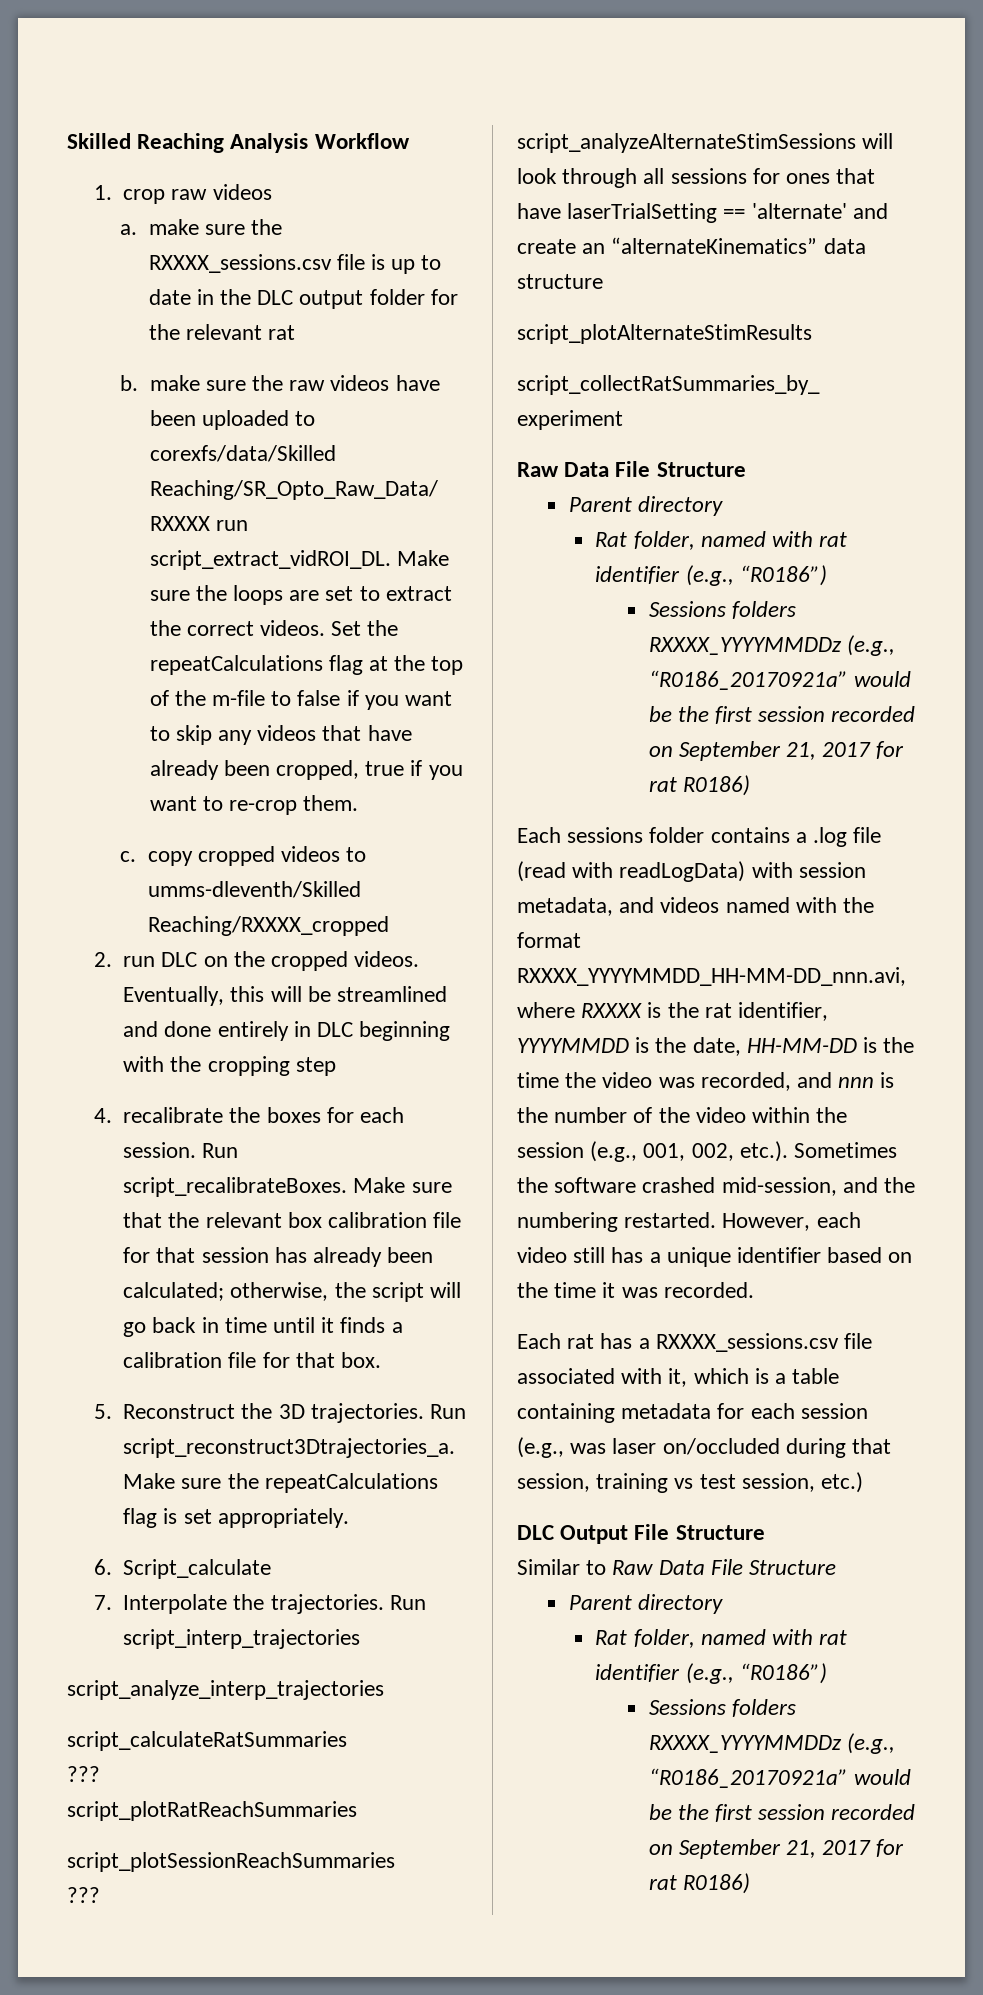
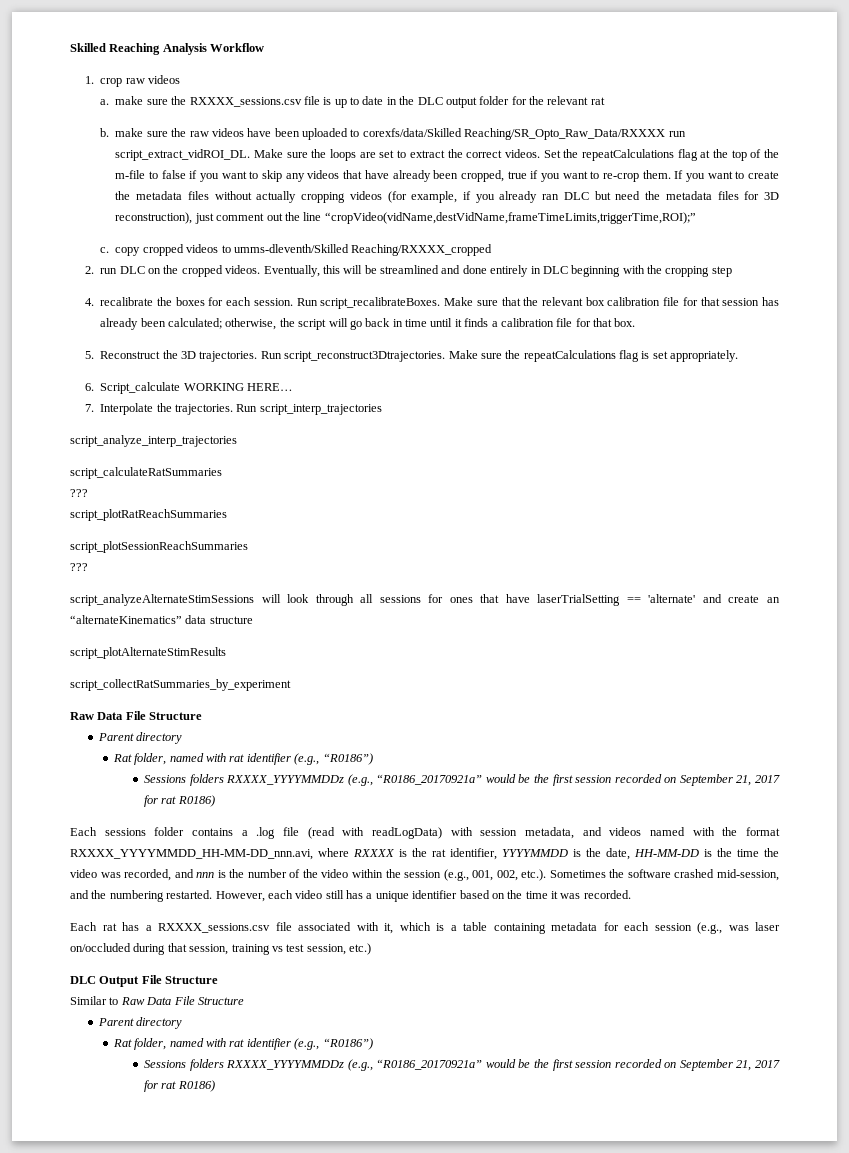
(359, 803) none -> [674,170,780,182] [115,191,779,203] [115,212,696,224] If you want to create the metadata files without actually cropping videos (for example, if you already ran DLC but need the metadata files for 3D reconstruction), just comment out the line “cropVideo(vidName,destVidName,frameTimeLimits,triggerTime,ROI);”
[123,1438,456,1458] script_reconstruct3Dtrajectories_a. -> [284,351,446,362] script_reconstruct3Dtrajectories.
(272, 1569) none -> [183,383,294,391] WORKING HERE…

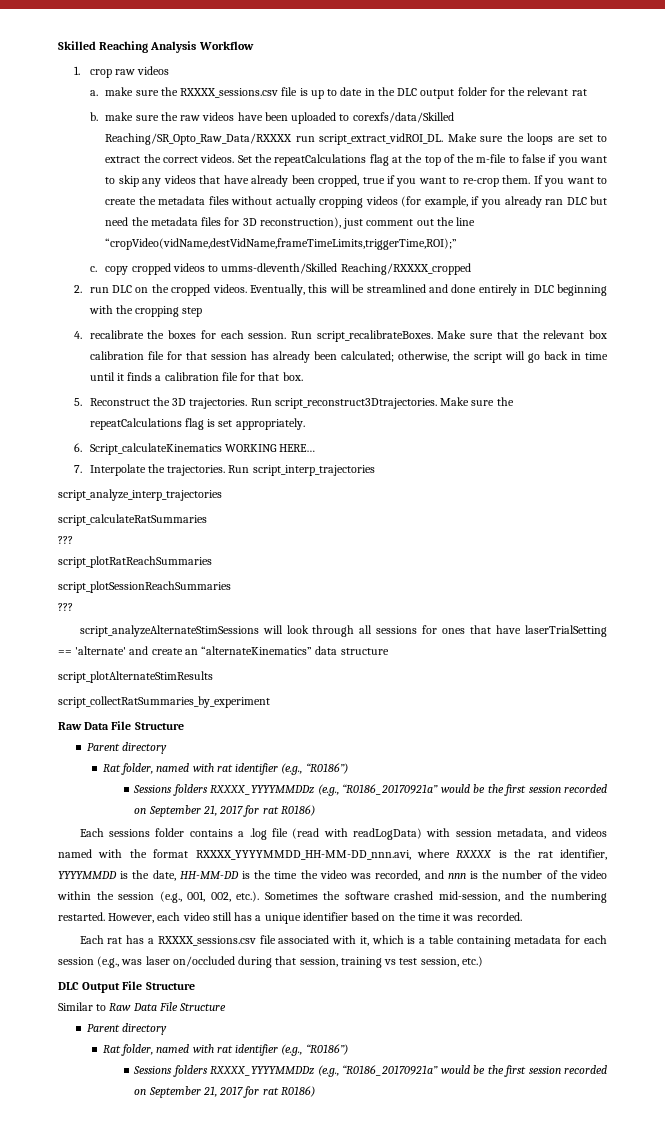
[100,382,181,394] Script_calculate -> [89,443,222,455] Script_calculateKinematics

